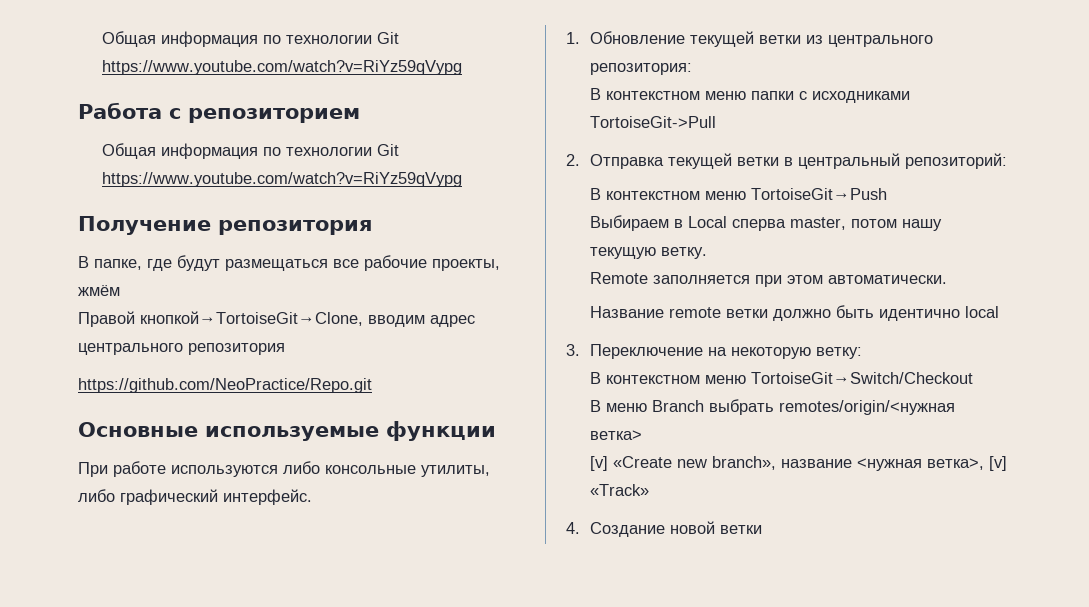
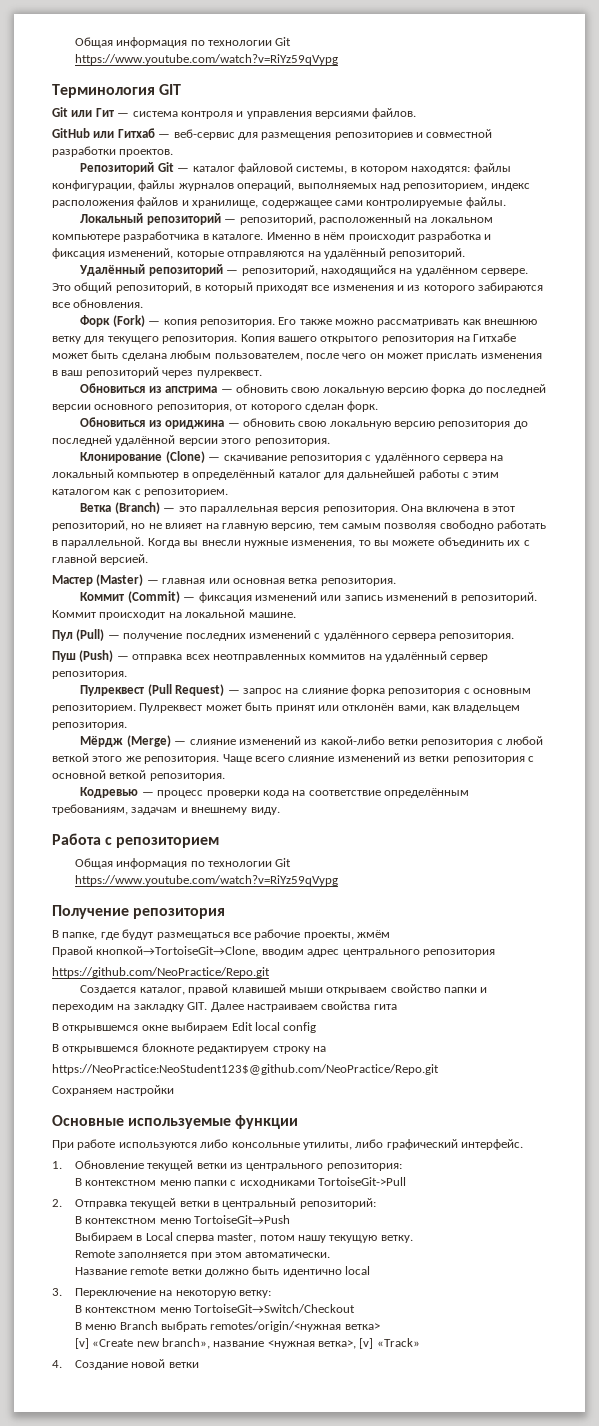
[102,31,400,47] [102,60,463,75] Общая информация по технологии Git https://www.youtube.com/watch?v=RiYz59qVypg -> [74,37,292,48] [74,54,338,65] [52,84,182,98] [52,107,417,119] [52,128,493,140] [52,146,174,157] [80,162,511,174] [52,180,530,191] [52,197,506,208] [80,213,493,225] [52,231,492,242] [52,248,466,259] [79,264,529,276] [52,282,544,293] [52,299,144,308] [80,315,538,327] [52,333,517,344] [52,350,542,361] [52,367,262,378] [80,383,547,395] [52,401,379,412] [80,417,528,429] [52,435,330,446] [80,451,504,463] [52,469,500,480] [52,489,229,497] [80,502,516,514] [52,520,547,531] [52,537,530,548] [52,554,149,565] [52,574,396,586] [80,591,537,603] [52,609,296,620] [52,629,515,641] [52,650,489,662] [52,671,127,679] [80,684,532,696] [52,702,521,713] [52,722,127,730] [80,735,544,747] [52,753,535,764] [52,770,225,781] [80,787,470,798] [52,804,280,815] Общая информация по технологии Git https://www.youtube.com/watch?v=RiYz59qVypg // Терминология GIT // Git или Гит — система контроля и управления версиями файлов. // GitHub или Гитхаб — веб-сервис для размещения репозиториев и совместной разработки проектов. // Репозиторий Git — каталог файловой системы, в котором находятся: файлы конфигурации, файлы журналов операций, выполняемых над репозиторием, индекс расположения файлов и хранилище, содержащее сами контролируемые файлы. // Локальный репозиторий — репозиторий, расположенный на локальном компьютере разработчика в каталоге. Именно в нём происходит разработка и фиксация изменений, которые отправляются на удалённый репозиторий. // Удалённый репозиторий — репозиторий, находящийся на удалённом сервере. Это общий репозиторий, в который приходят все изменения и из которого забираются все обновления. // Форк (Fork) — копия репозитория. Его также можно рассматривать как внешнюю ветку для текущего репозитория. Копия вашего открытого репозитория на Гитхабе может быть сделана любым пользователем, после чего он может прислать изменения в ваш репозиторий через пулреквест. // Обновиться из апстрима — обновить свою локальную версию форка до последней версии основного репозитория, от которого сделан форк. // Обновиться из ориджина — обновить свою локальную версию репозитория до последней удалённой версии этого репозитория. // Клонирование (Clone) — скачивание репозитория с удалённого сервера на локальный компьютер в определённый каталог для дальнейшей работы с этим каталогом как с репозиторием. // Ветка (Branch) — это параллельная версия репозитория. Она включена в этот репозиторий, но не влияет на главную версию, тем самым позволяя свободно работать в параллельной. Когда вы внесли нужные изменения, то вы можете объединить их с главной версией. // Мастер (Master) — главная или основная ветка репозитория. // Коммит (Commit) — фиксация изменений или запись изменений в репозиторий. Коммит происходит на локальной машине. // Пул (Pull) — получение последних изменений с удалённого сервера репозитория. // Пуш (Push) — отправка всех неотправленных коммитов на удалённый сервер репозитория. // Пулреквест (Pull Request) — запрос на слияние форка репозитория с основным репозиторием. Пулреквест может быть принят или отклонён вами, как владельцем репозитория. // Мёрдж (Merge) — слияние изменений из какой-либо ветки репозитория с любой веткой этого же репозитория. Чаще всего слияние изменений из ветки репозитория с основной веткой репозитория. // Кодревью — процесс проверки кода на соответствие определённым требованиям, задачам и внешнему виду.
(372, 385) none -> [80,984,488,995] [52,1001,397,1012] [52,1022,317,1033] [52,1043,326,1054] [52,1064,439,1075] [52,1085,175,1096] // Создается каталог, правой клавишей мыши открываем свойство папки и переходим на закладку GIT. Далее настраиваем свойства гита // В открывшемся окне выбираем Edit local config // В открывшемся блокноте редактируем строку на // https://NeoPractice:NeoStudent123$@github.com/NeoPractice/Repo.git // Сохраняем настройки

